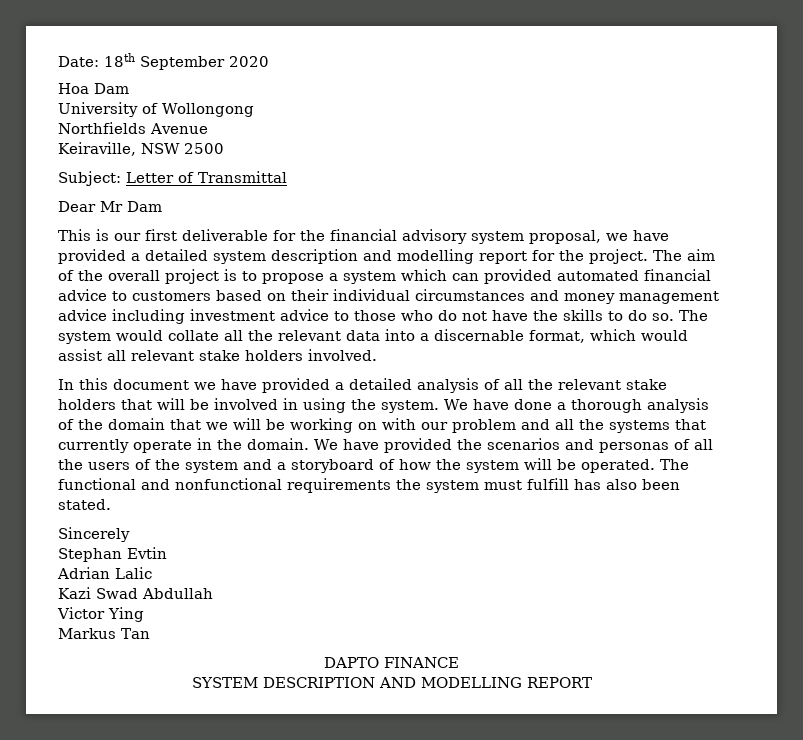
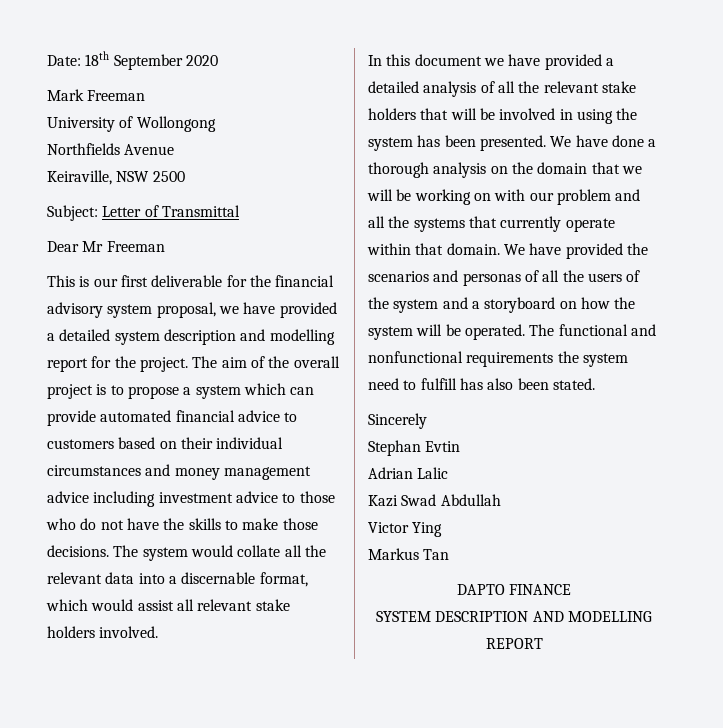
[58,83,129,94] Hoa Dam -> [47,89,146,101] Mark Freeman
[127,201,162,212] Dam -> [106,241,165,252] Freeman
[484,269,552,284] provided -> [47,410,96,426] provide
[628,310,674,321] do so. -> [242,518,318,530] [47,545,109,557] make those decisions.
[381,400,439,413] system. -> [368,135,546,151] system has been presented.
[58,419,74,430] of -> [490,166,508,174] on
[197,438,242,450] in the -> [367,243,444,255] within that
[379,459,395,470] of -> [559,301,577,309] on
[484,480,522,490] must -> [368,378,417,390] need to

